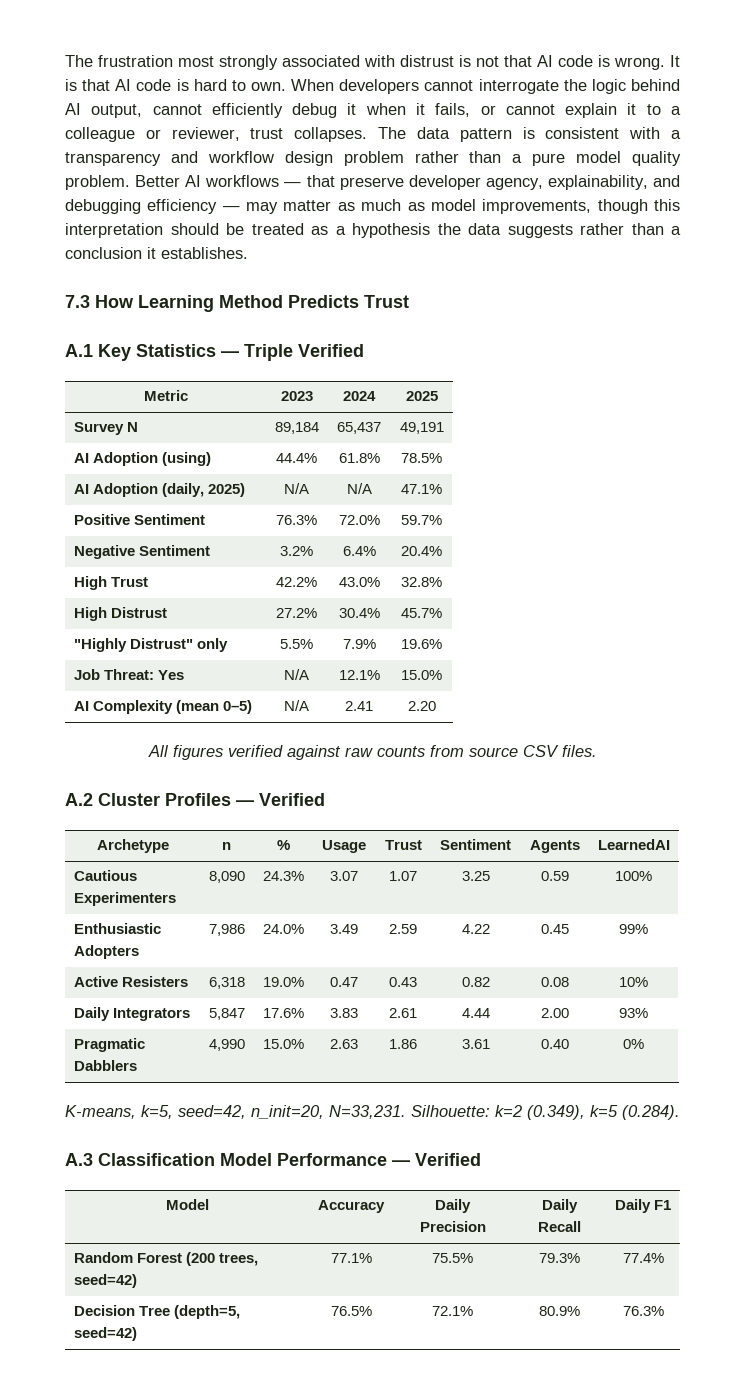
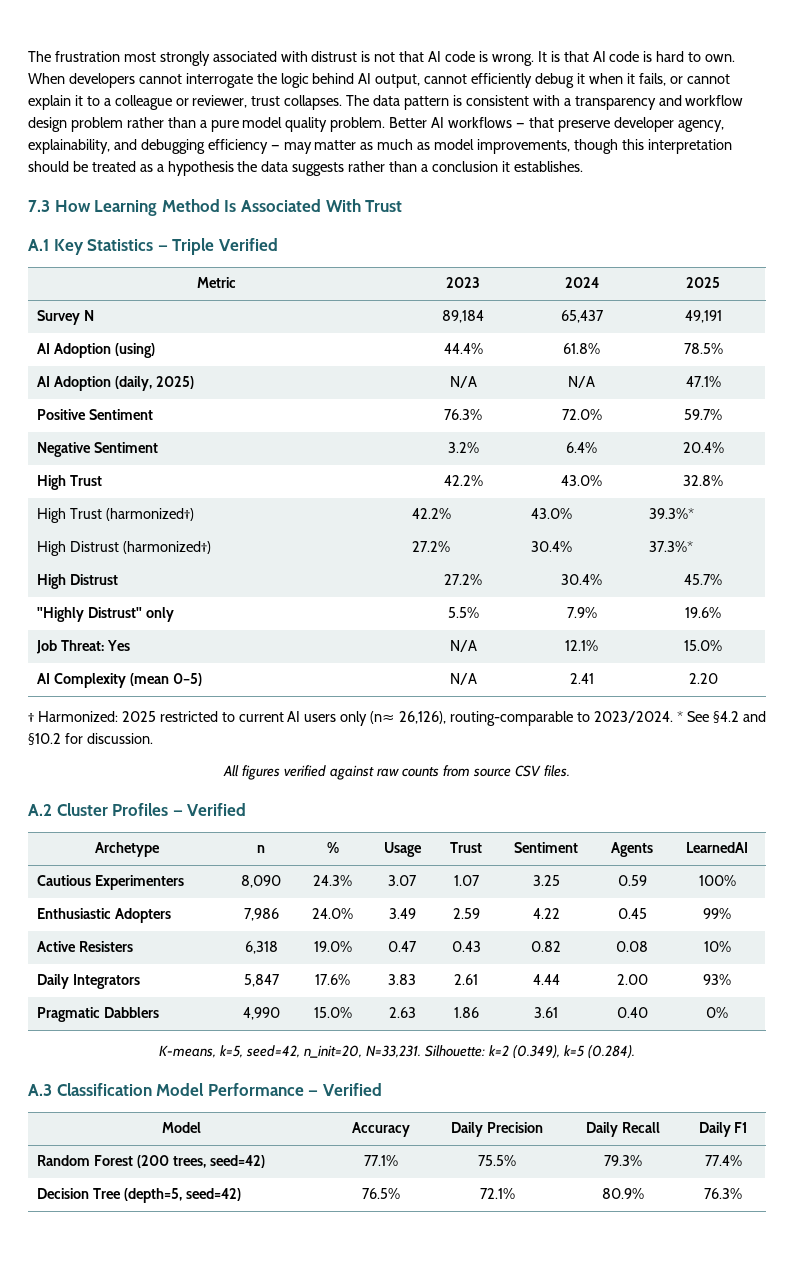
[288,295,359,308] Predicts -> [224,199,361,212] Is Associated With
(442, 582) none -> [37,508,195,523] [412,508,452,519] [531,508,573,519] [649,508,695,519] [37,541,212,556] [412,541,451,552] [531,541,573,552] [649,541,694,552] // High Trust (harmonized†) | 42.2% | 43.0% | 39.3%* // High Distrust (harmonized†) | 27.2% | 30.4% | 37.3%*
(436, 706) none -> [28,711,766,726] [28,733,153,745] // † Harmonized: 2025 restricted to current AI users only (n≈ 26,126), routing-comparable to 2023/2024. * See §4.2 and §10.2 for discussion.

